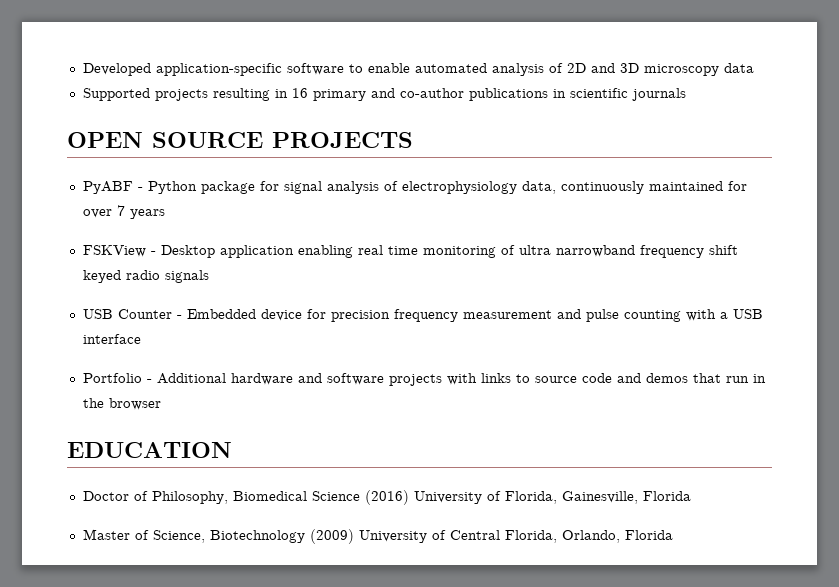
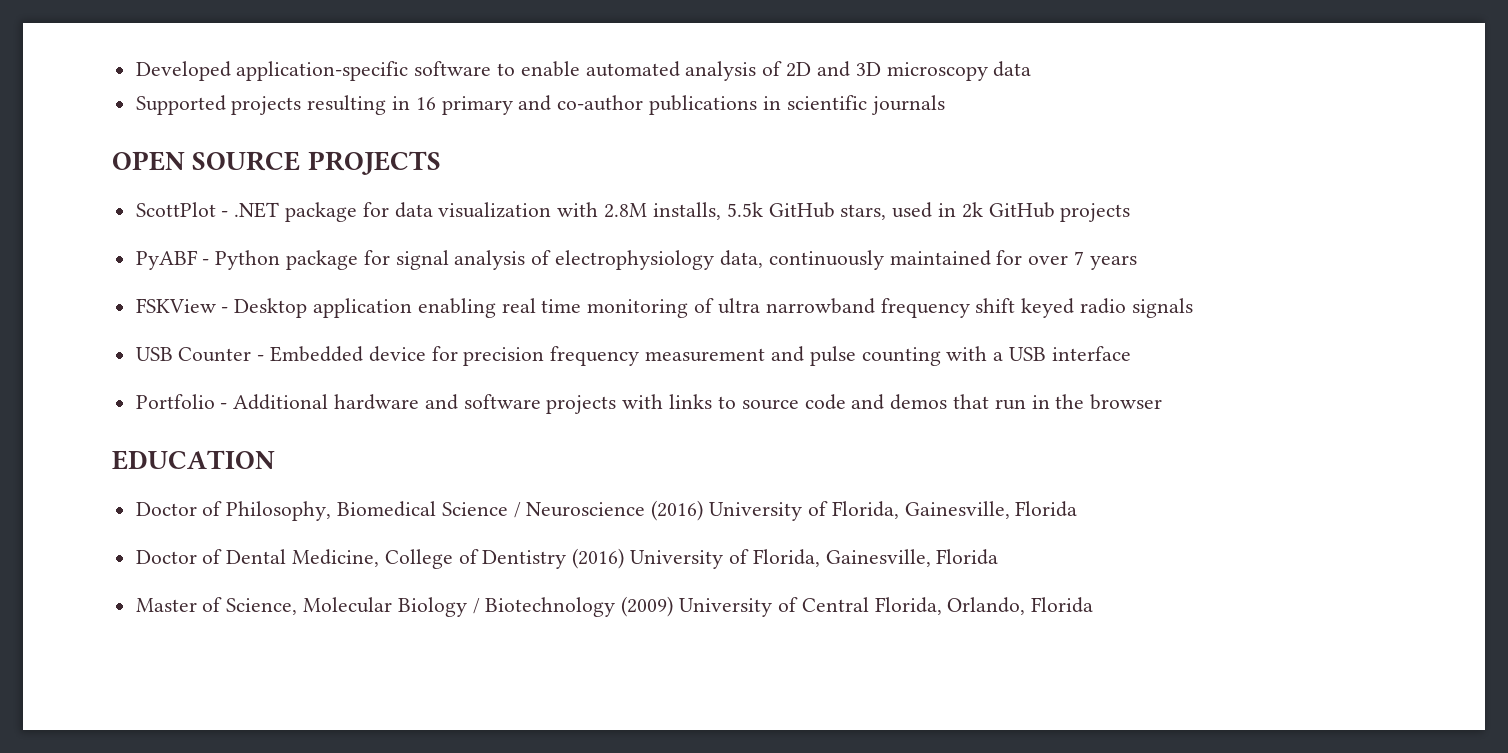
(413, 140) none -> [135,202,1131,222] // ScottPlot - .NET package for data visualization with 2.8M installs, 5.5k GitHub stars, used in 2k GitHub projects
(360, 496) none -> [513,500,1078,521] [135,549,567,569] / Neuroscience (2016) University of Florida, Gainesville, Florida // Doctor of Dental Medicine, College of Dentistry
(205, 536) none -> [303,597,480,617] Molecular Biology /

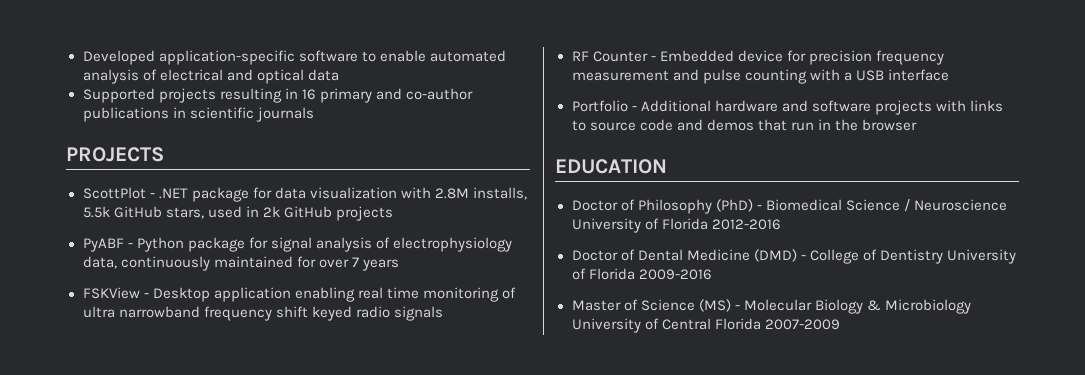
[786,61,988,81] 2D and 3D microscopy -> [159,69,304,84] electrical and optical
[112,151,301,171] OPEN SOURCE -> (314, 114) none
[135,347,173,361] USB -> [571,51,589,61] RF
[226,501,332,521] Philosophy, -> [637,199,762,214] Philosophy (PhD) -
[651,500,1078,521] (2016) University of Florida, Gainesville, Florida -> [571,218,781,233] University of Florida 2012-2016
[292,549,380,567] Medicine, -> [686,249,806,262] Medicine (DMD) -
[572,548,999,569] (2016) University of Florida, Gainesville, Florida -> [946,249,1016,264] [571,268,712,280] University of Florida 2009-2016
[226,596,1094,617] Science, Molecular Biology / Biotechnology (2009) University of Central Florida, Orlando, Florida -> [640,299,971,314] [571,318,840,333] Science (MS) - Molecular Biology & Microbiology University of Central Florida 2007-2009

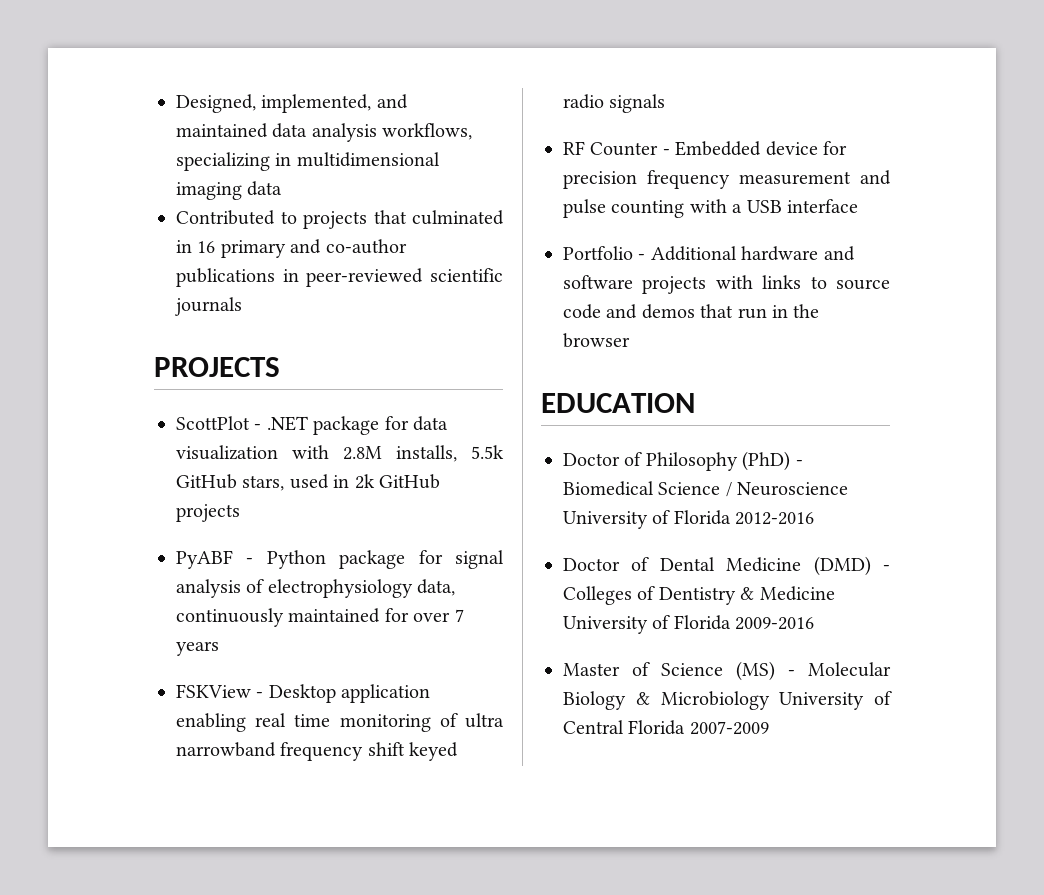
[82,50,506,65] [82,69,339,84] [82,88,282,103] Developed application-specific software to enable automated analysis of electrical and optical data // Supported projects resulting -> [176,94,408,113] [176,123,473,142] [176,152,440,171] [176,181,283,200] [176,210,504,229] Designed, implemented, and maintained data analysis workflows, specializing in multidimensional imaging data // Contributed to projects that culminated
(186, 112) none -> [306,268,424,287] peer-reviewed
[809,249,859,264] College -> [563,586,632,605] Colleges
(943, 256) none -> [740,586,835,601] & Medicine

